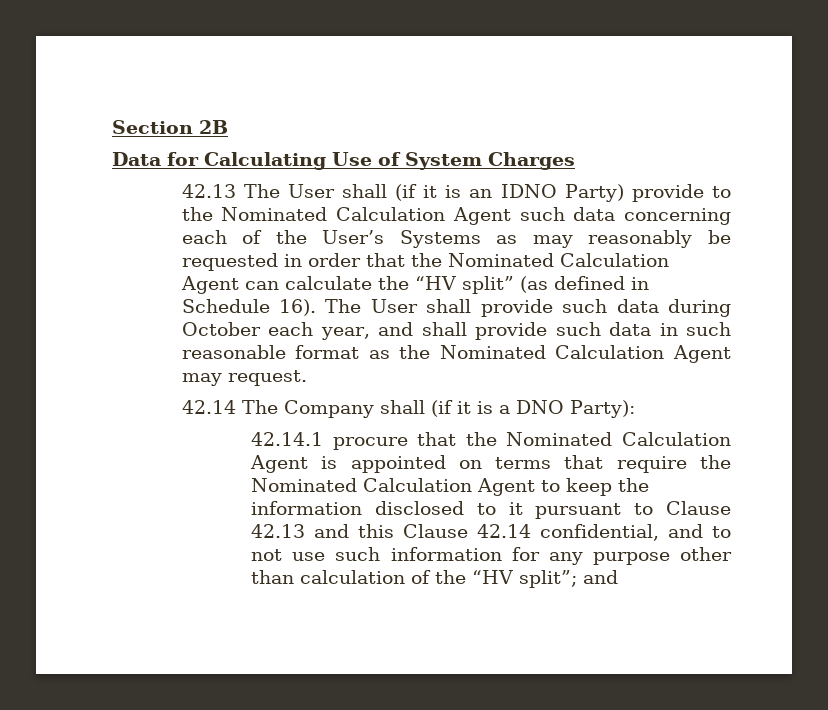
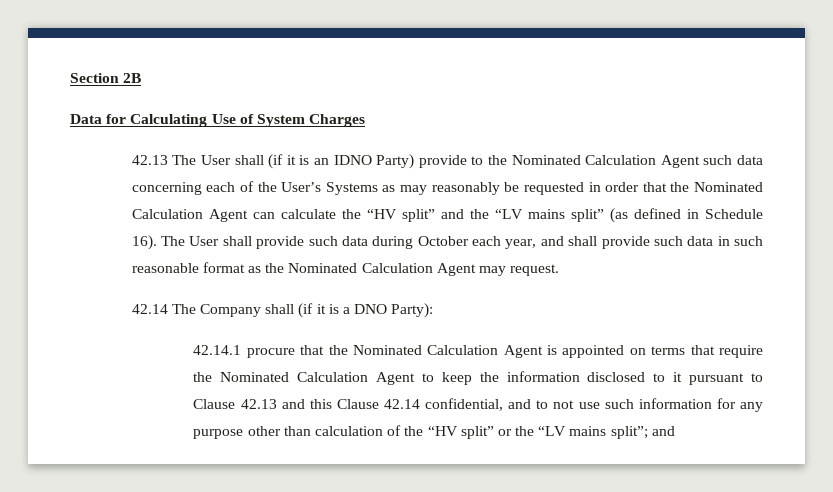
(514, 285) none -> [440,209,604,222] and the “LV mains split”
(514, 577) none -> [460,426,607,439] split” or the “LV mains

